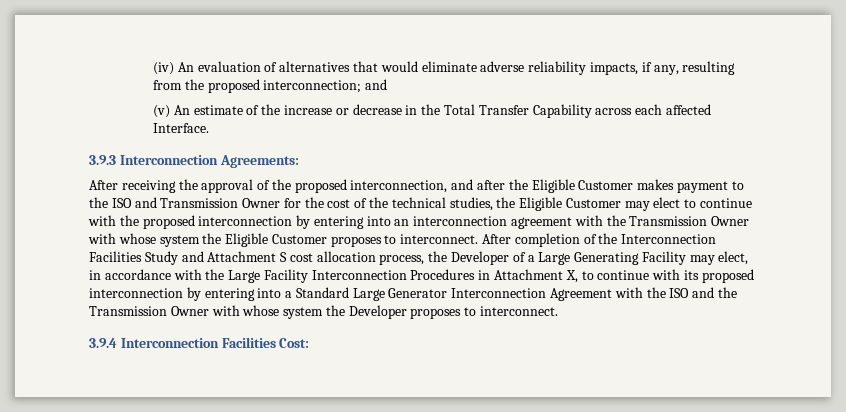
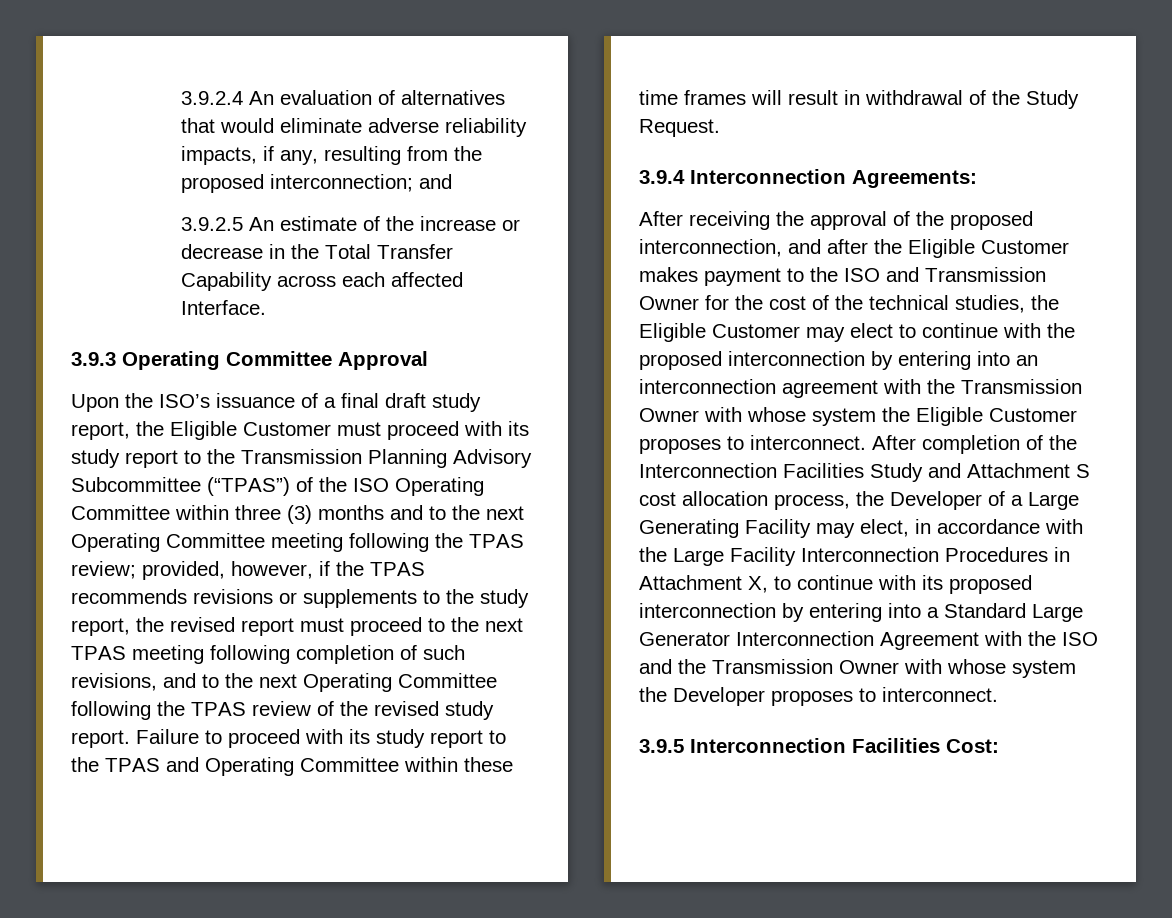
[153,62,175,75] (iv) -> [181,91,244,105] 3.9.2.4
[153,105,171,118] (v) -> [181,217,244,231] 3.9.2.5
(116, 160) none -> [122,351,428,370] [71,393,481,412] [71,421,529,440] [71,449,532,468] [71,477,484,496] [71,505,524,524] [71,533,524,552] [71,561,425,580] [71,589,529,608] [71,617,523,636] [71,645,465,664] [71,673,497,692] [71,701,494,720] [71,729,506,748] [71,757,513,776] [639,90,1079,109] [639,119,720,137] [639,170,685,184] Operating Committee Approval // Upon the ISO’s issuance of a final draft study report, the Eligible Customer must proceed with its study report to the Transmission Planning Advisory Subcommittee (“TPAS”) of the ISO Operating Committee within three (3) months and to the next Operating Committee meeting following the TPAS review; provided, however, if the TPAS recommends revisions or supplements to the study report, the revised report must proceed to the next TPAS meeting following completion of such revisions, and to the next Operating Committee following the TPAS review of the revised study report. Failure to proceed with its study report to the TPAS and Operating Committee within these time frames will result in withdrawal of the Study Request. // 3.9.4
[89,338,117,348] 3.9.4 -> [639,739,684,753] 3.9.5

